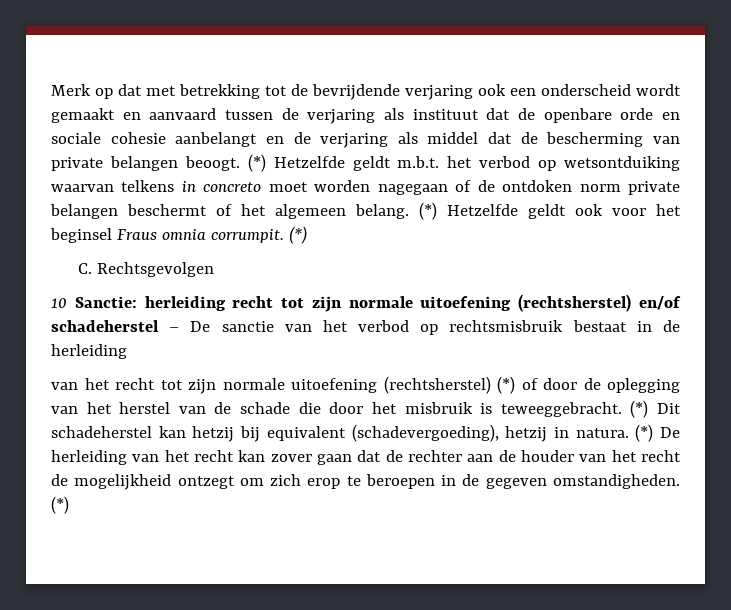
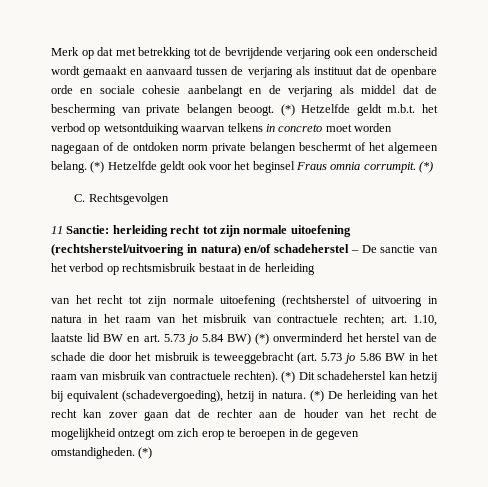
[51,298,67,308] 10 -> [51,226,63,234] 11
[518,294,632,312] (rechtsherstel) -> [51,244,241,256] (rechtsherstel/uitvoering in natura)
[383,376,680,394] [51,406,78,414] (rechtsherstel) (*) of door de oplegging van -> [281,295,438,307] [51,314,438,326] [51,333,344,345] (rechtsherstel of uitvoering in natura in het raam van het misbruik van contractuele rechten; art. 1.10, laatste lid BW en art. 5.73 jo 5.84 BW) (*) onverminderd
[500,402,622,417] teweeggebracht. -> [213,352,438,364] [51,371,278,383] teweeggebracht (art. 5.73 jo 5.86 BW in het raam van misbruik van contractuele rechten).

